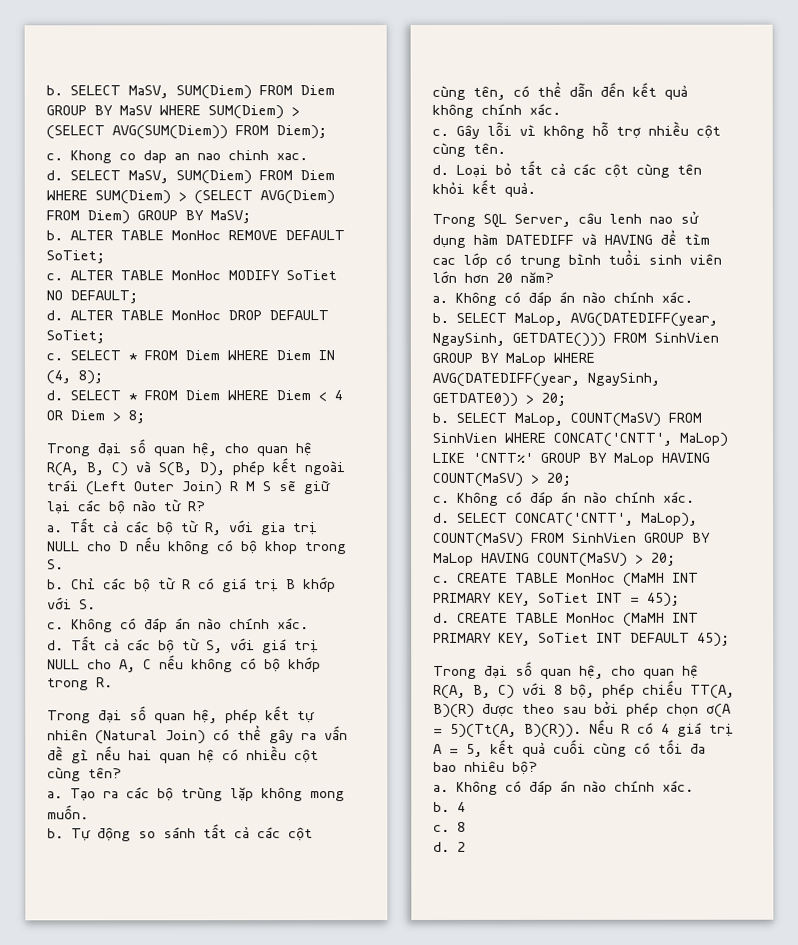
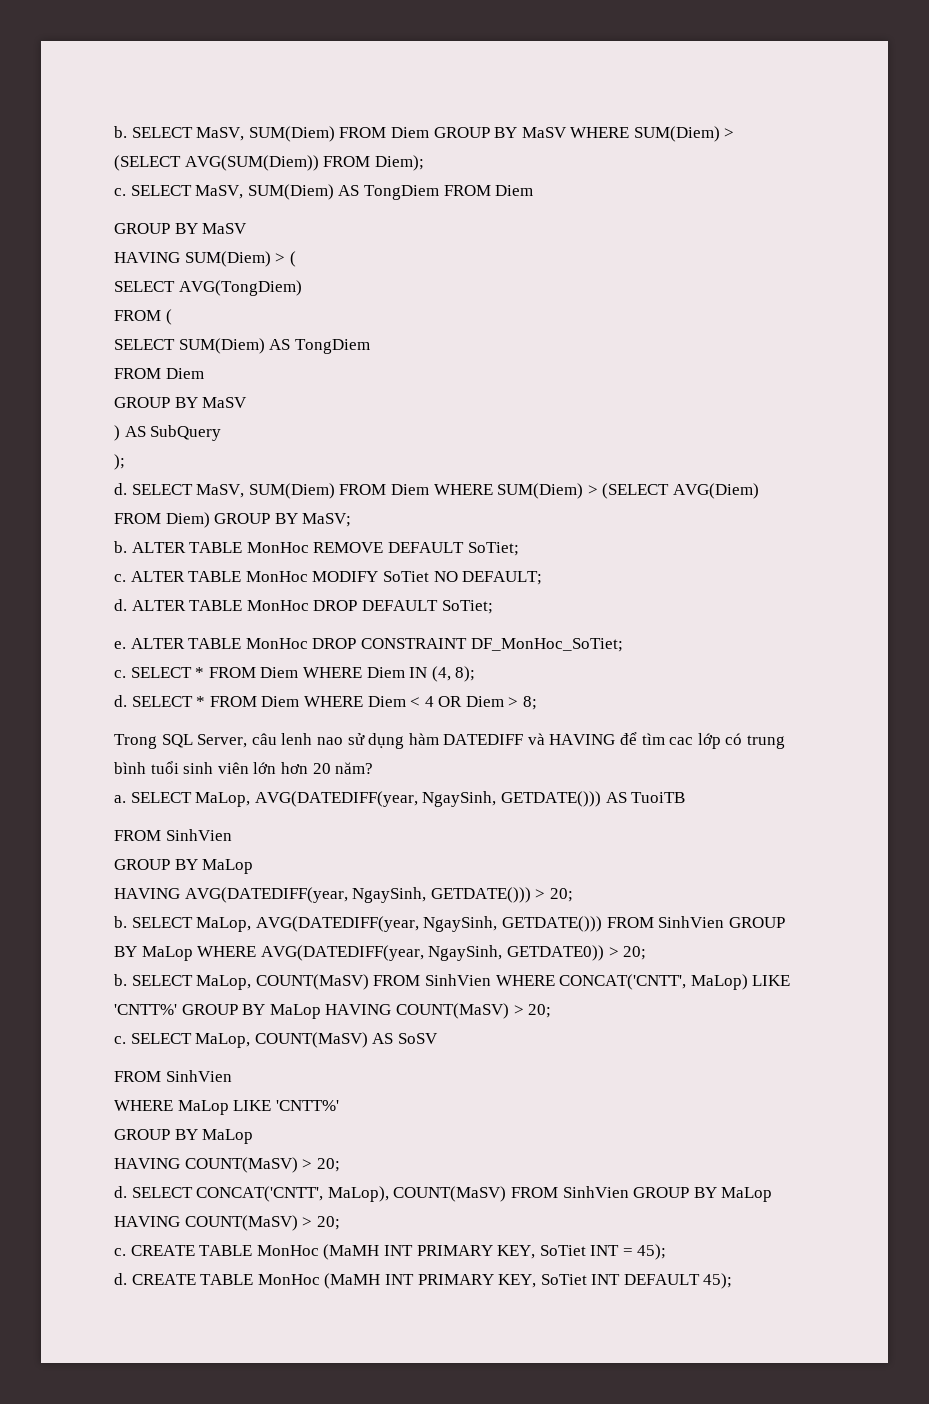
[70,150,308,164] Khong co dap an nao chinh xac. -> [130,184,534,200] [114,223,248,234] [114,251,296,267] [114,280,302,296] [114,309,172,325] [114,338,370,354] [114,368,204,379] [114,397,248,408] [114,425,222,441] [114,454,125,470] SELECT MaSV, SUM(Diem) AS TongDiem FROM Diem // GROUP BY MaSV // HAVING SUM(Diem) > ( // SELECT AVG(TongDiem) // FROM ( // SELECT SUM(Diem) AS TongDiem // FROM Diem // GROUP BY MaSV // ) AS SubQuery // );
(105, 337) none -> [114,638,623,652] // e. ALTER TABLE MonHoc DROP CONSTRAINT DF_MonHoc_SoTiet;
[46,439,312,457] [46,458,346,477] [47,480,331,496] [47,499,206,515] [47,518,318,536] [47,537,347,555] [47,559,64,570] [47,577,336,593] [47,597,96,610] [47,618,309,633] [47,636,319,654] [47,655,321,673] [47,677,113,691] [47,706,315,724] [47,725,348,745] [47,746,319,764] [47,767,122,782] [47,787,345,802] [47,805,89,820] [47,824,313,842] [432,81,688,100] [432,103,561,118] [432,121,721,139] [432,142,506,157] [432,160,702,178] [432,179,536,197] // Trong đại số quan hệ, cho quan hệ R(A, B, C) và S(B, D), phép kết ngoài trái (Left Outer Join) R M S sẽ giữ lại các bộ nào từ R? // a. Tất cả các bộ từ R, với gia trị NULL cho D nếu không có bộ khop trong S. // b. Chỉ các bộ từ R có giá trị B khớp với S. // c. Không có đáp án nào chính xác. // d. Tất cả các bộ từ S, với giá trị NULL cho A, C nếu không có bộ khớp trong R. // Trong đại số quan hệ, phép kết tự nhiên (Natural Join) có thể gây ra vấn đề gì nếu hai quan hệ có nhiều cột cùng tên? // a. Tạo ra các bộ trùng lặp không mong muốn. // b. Tự động so sánh tất cả các cột cùng tên, có thể dẫn đến kết quả không chính xác. // c. Gây lỗi vì không hỗ trợ nhiều cột cùng tên. // d. Loại bỏ tất cả các cột cùng tên khỏi kết quả. -> (538, 703) none
[455,291,693,306] Không có đáp án nào chính xác. -> [130,791,686,807] [114,829,232,841] [114,859,254,874] [114,887,573,903] SELECT MaLop, AVG(DATEDIFF(year, NgaySinh, GETDATE())) AS TuoiTB // FROM SinhVien // GROUP BY MaLop // HAVING AVG(DATEDIFF(year, NgaySinh, GETDATE())) > 20;
[457,491,695,506] Không có đáp án nào chính xác. -> [130,1032,438,1048] [114,1070,232,1082] [114,1100,339,1115] [114,1129,254,1144] [114,1157,340,1173] SELECT MaLop, COUNT(MaSV) AS SoSV // FROM SinhVien // WHERE MaLop LIKE 'CNTT%' // GROUP BY MaLop // HAVING COUNT(MaSV) > 20;
[433,661,699,679] [433,680,735,699] [433,700,731,718] [433,719,734,738] [433,739,706,757] [433,760,538,775] [433,780,694,795] [433,801,466,812] [433,821,466,832] [433,841,466,852] // Trong đại số quan hệ, cho quan hệ R(A, B, C) với 8 bộ, phép chiếu TT(A, B)(R) được theo sau bởi phép chọn ơ(A = 5)(Tt(A, B)(R)). Nếu R có 4 giá trị A = 5, kết quả cuối cùng có tối đa bao nhiêu bộ? // a. Không có đáp án nào chính xác. // b. 4 // c. 8 // d. 2 -> (733, 1281) none

